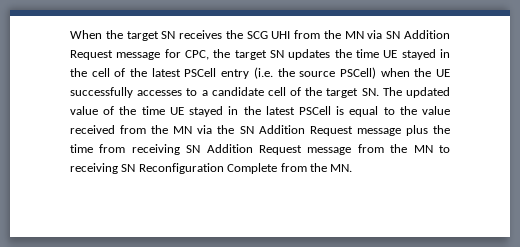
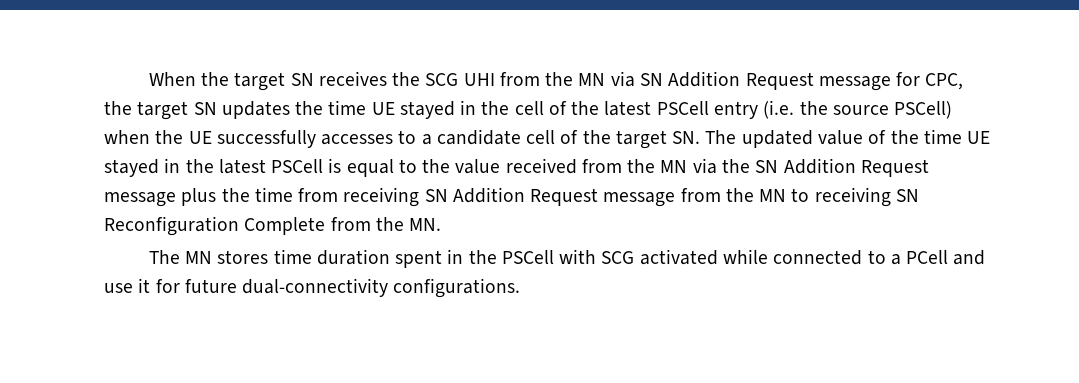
(353, 168) none -> [148,249,986,268] [104,278,521,298] // The MN stores time duration spent in the PSCell with SCG activated while connected to a PCell and use it for future dual-connectivity configurations.

